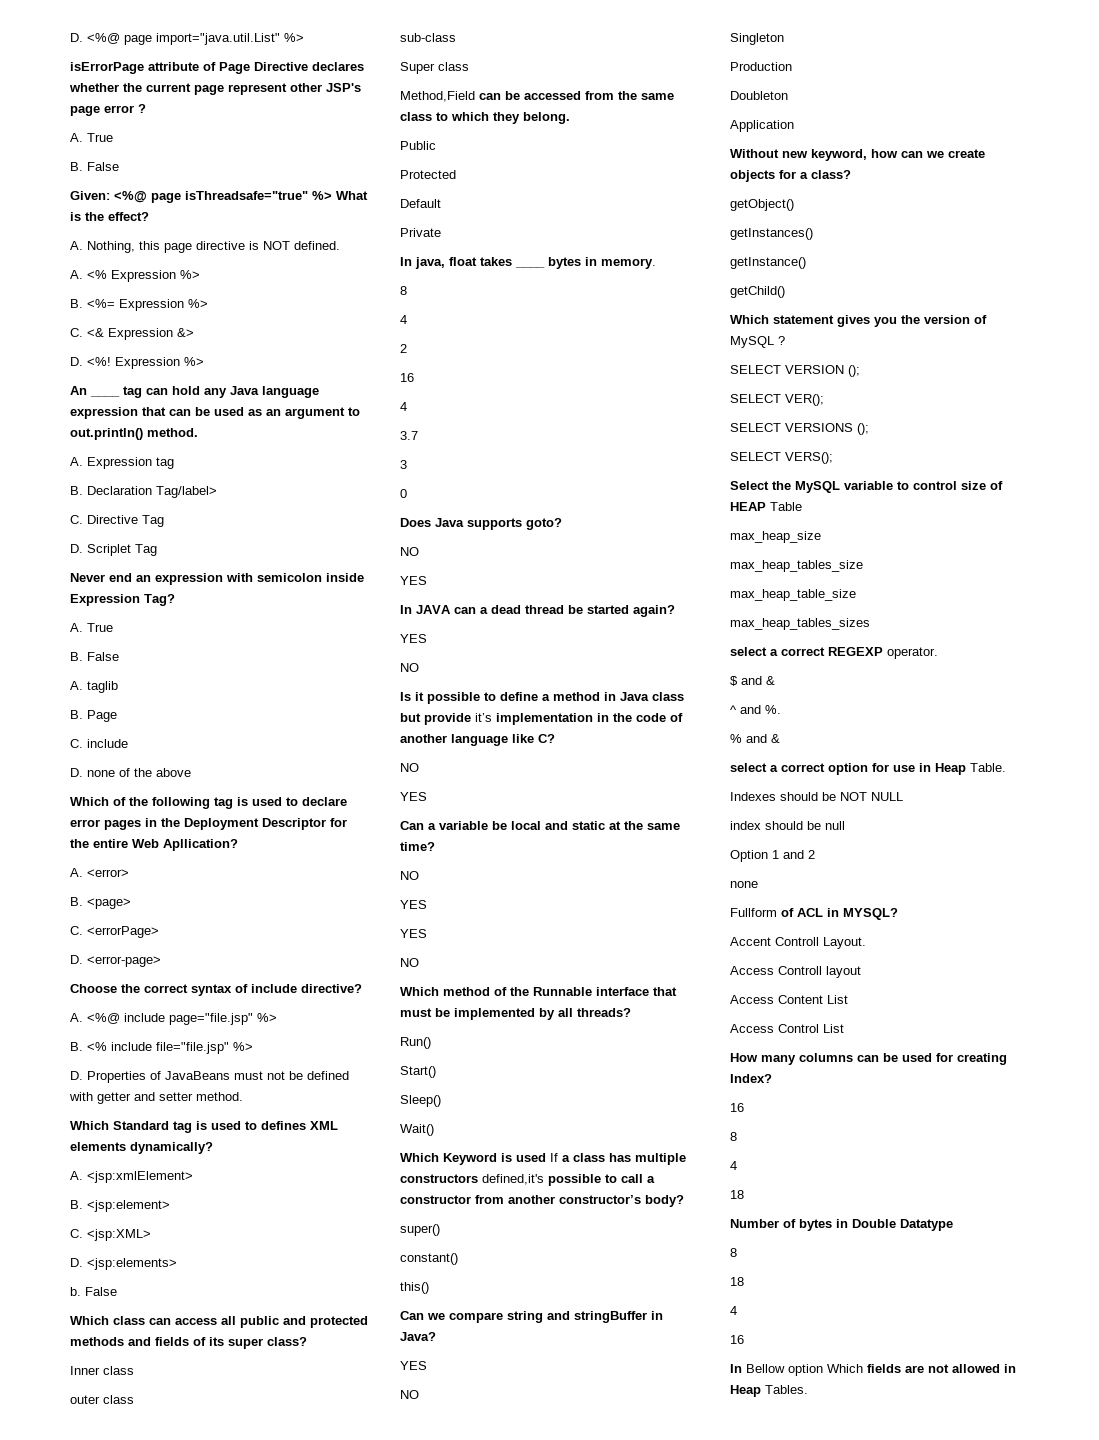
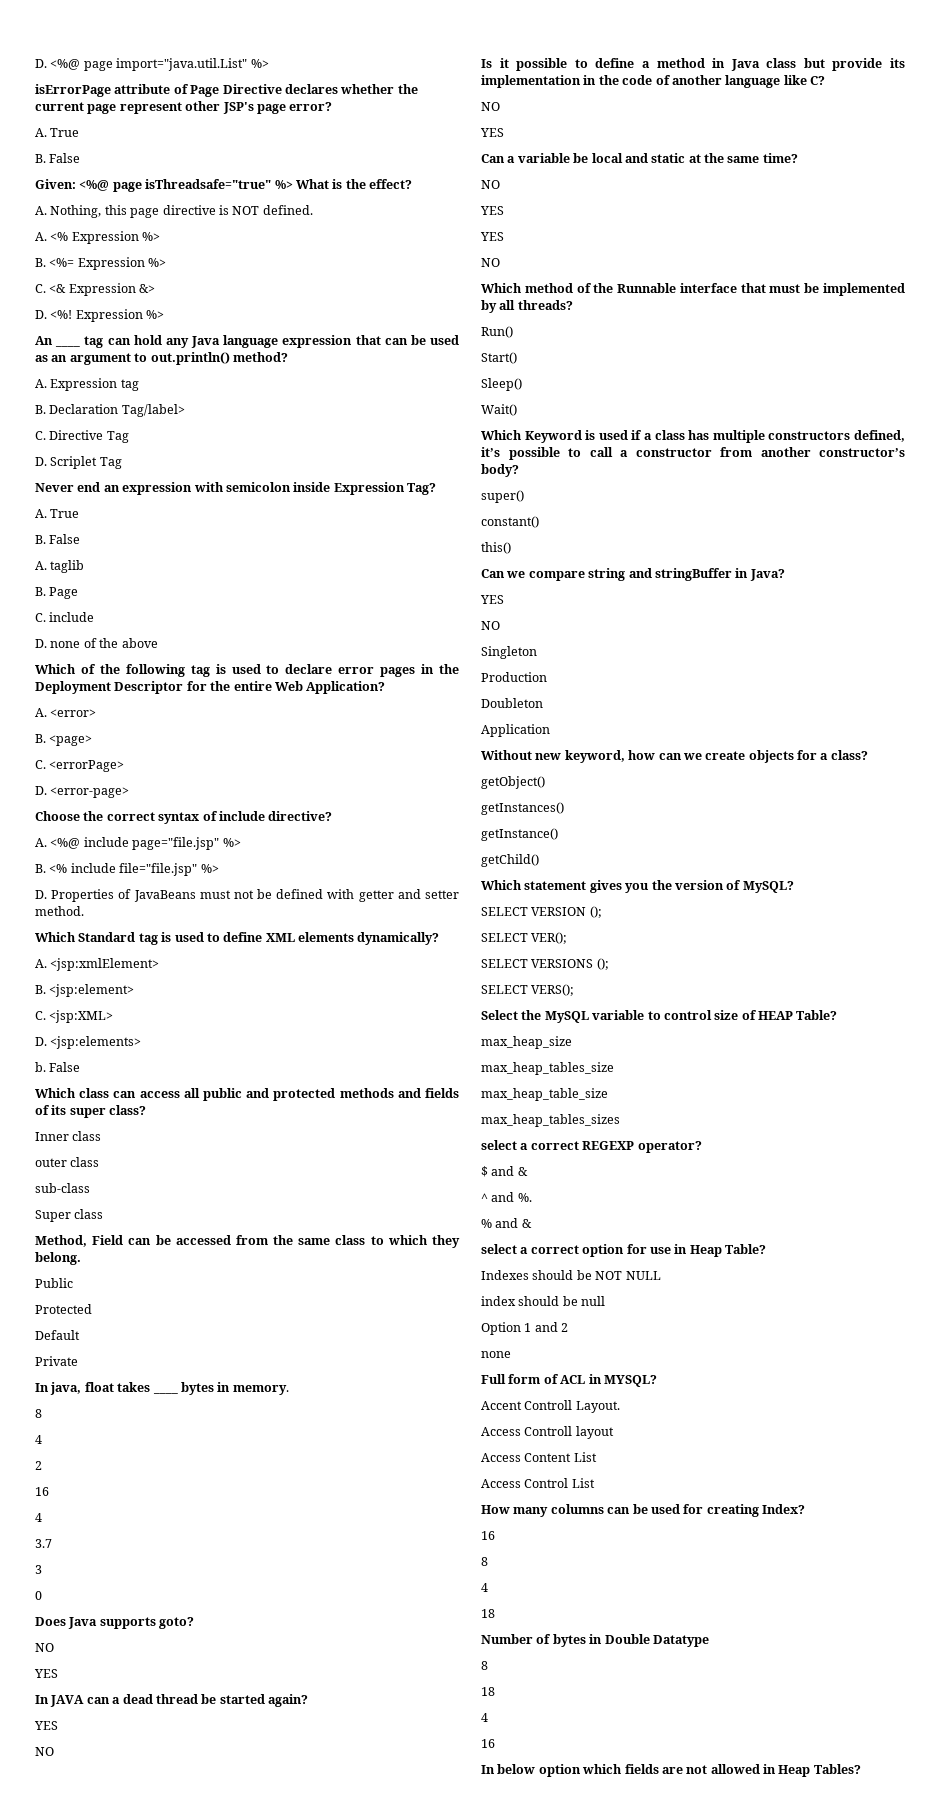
[104,104,146,113] error ? -> [289,102,333,111] error?
[147,428,198,437] method. -> [232,352,288,362] method?
[163,839,238,851] Apllication? -> [306,681,386,694] Application?
[261,1121,306,1130] defines -> [223,932,263,942] define
[400,91,475,102] Method,Field -> [35,1235,124,1247] Method, Field
[475,713,492,722] it’s -> [890,58,905,68] its
[550,1153,558,1162] If -> [631,430,643,440] if
[482,1174,544,1185] defined,it's -> [854,430,905,442] [481,447,500,457] defined, it’s
[730,336,785,348] MySQL ? -> [742,881,794,893] MySQL?
[770,502,802,511] Table -> [796,1010,838,1020] Table?
[887,647,938,659] operator. -> [637,1141,702,1153] operator?
[970,763,1006,772] Table. -> [725,1244,766,1254] Table?
[730,908,777,917] Fullform -> [481,1374,541,1384] Full form
[746,1364,863,1376] Bellow option Which -> [497,1764,623,1777] below option which
[765,1385,808,1394] Tables. -> [813,1764,861,1774] Tables?

